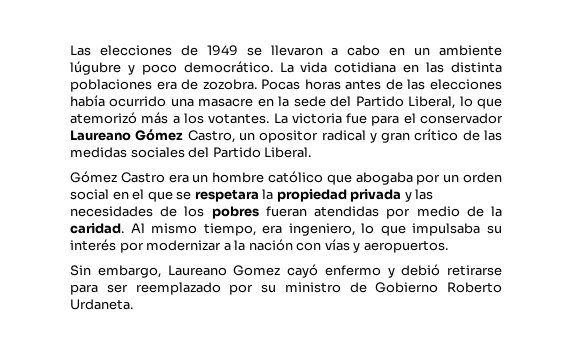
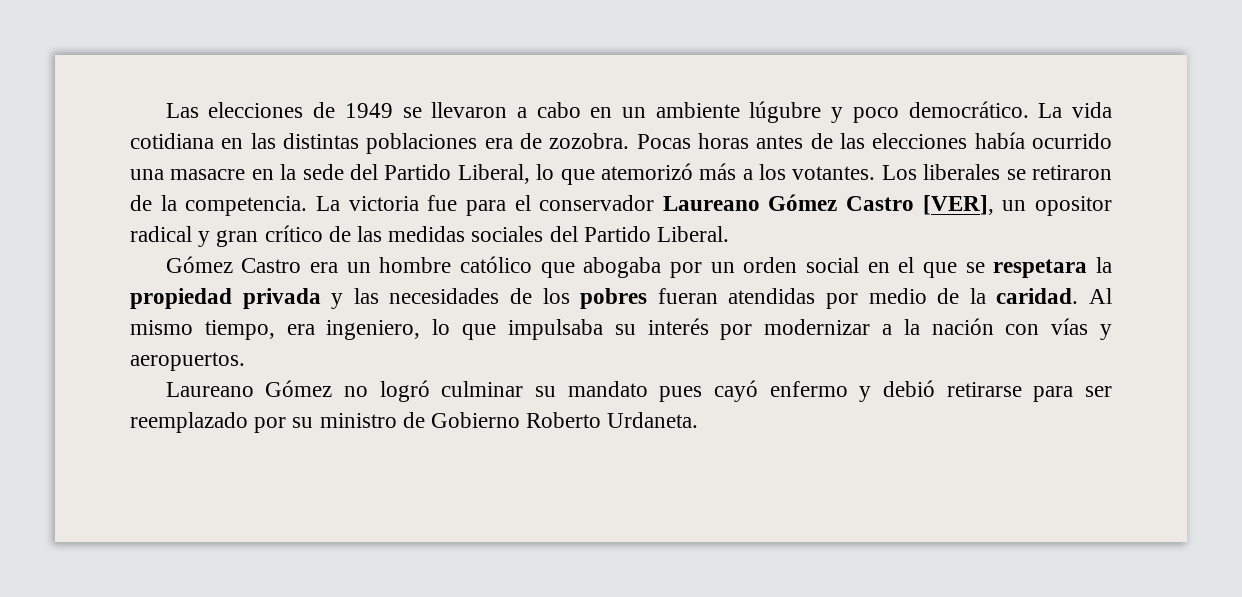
[451,62,503,73] distinta -> [283,133,359,149] distintas
(270, 118) none -> [881,164,1112,180] [130,195,308,216] Los liberales se retiraron de la competencia.
[187,130,235,143] Castro, -> [846,195,994,215] Castro [VER],
[70,265,281,278] Sin embargo, Laureano Gomez -> [165,380,703,402] Laureano Gómez no logró culminar su mandato pues

